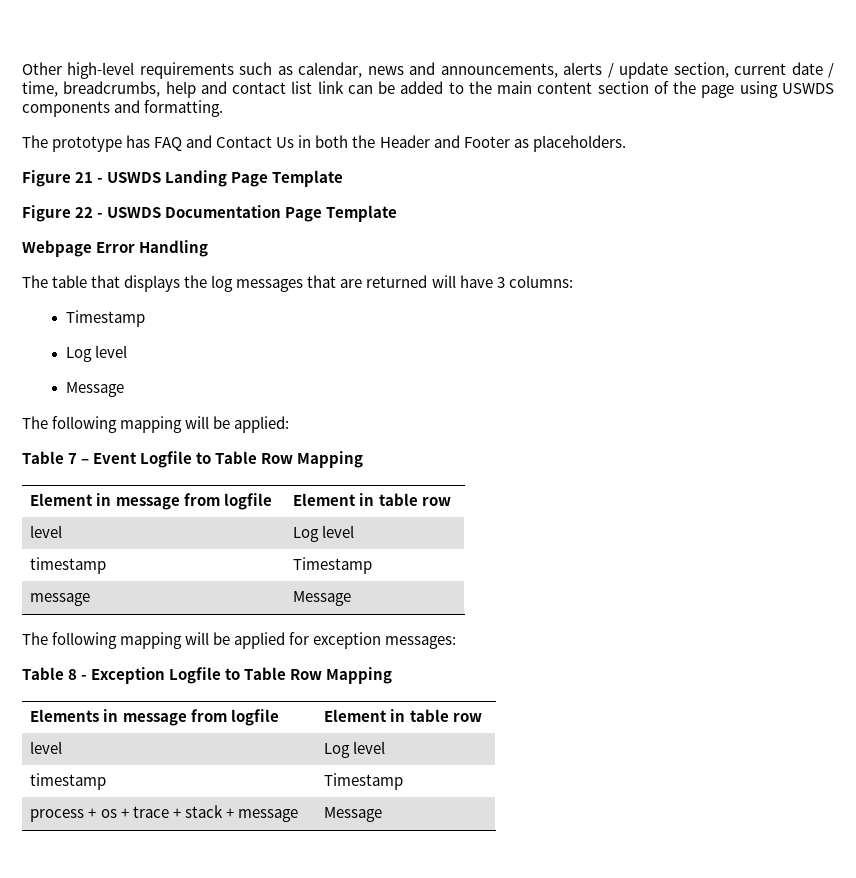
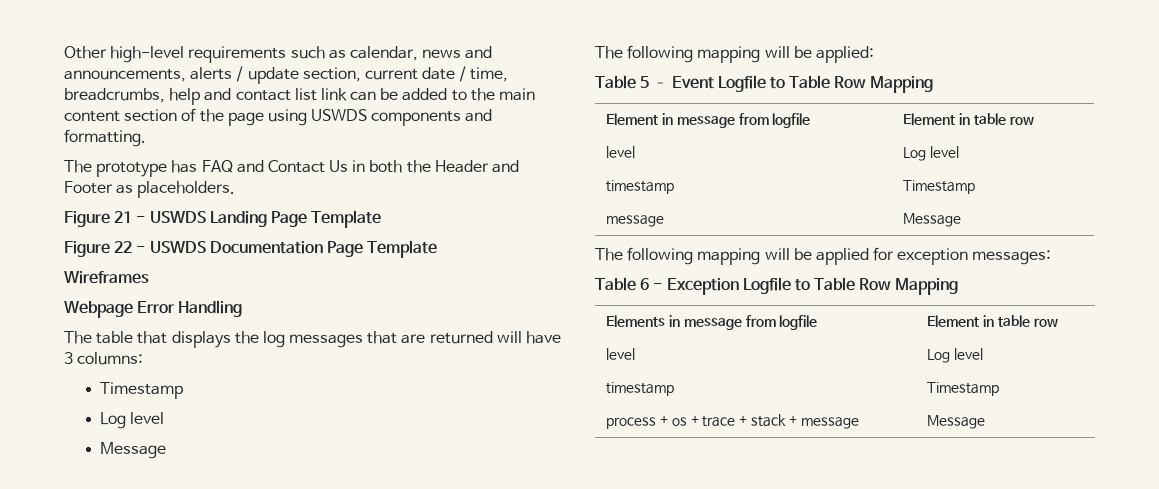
(398, 213) none -> [64,271,149,284] // Wireframes
[68,453,78,464] 7 -> [640,76,650,88] 5
[68,669,78,680] 8 -> [640,278,650,290] 6

